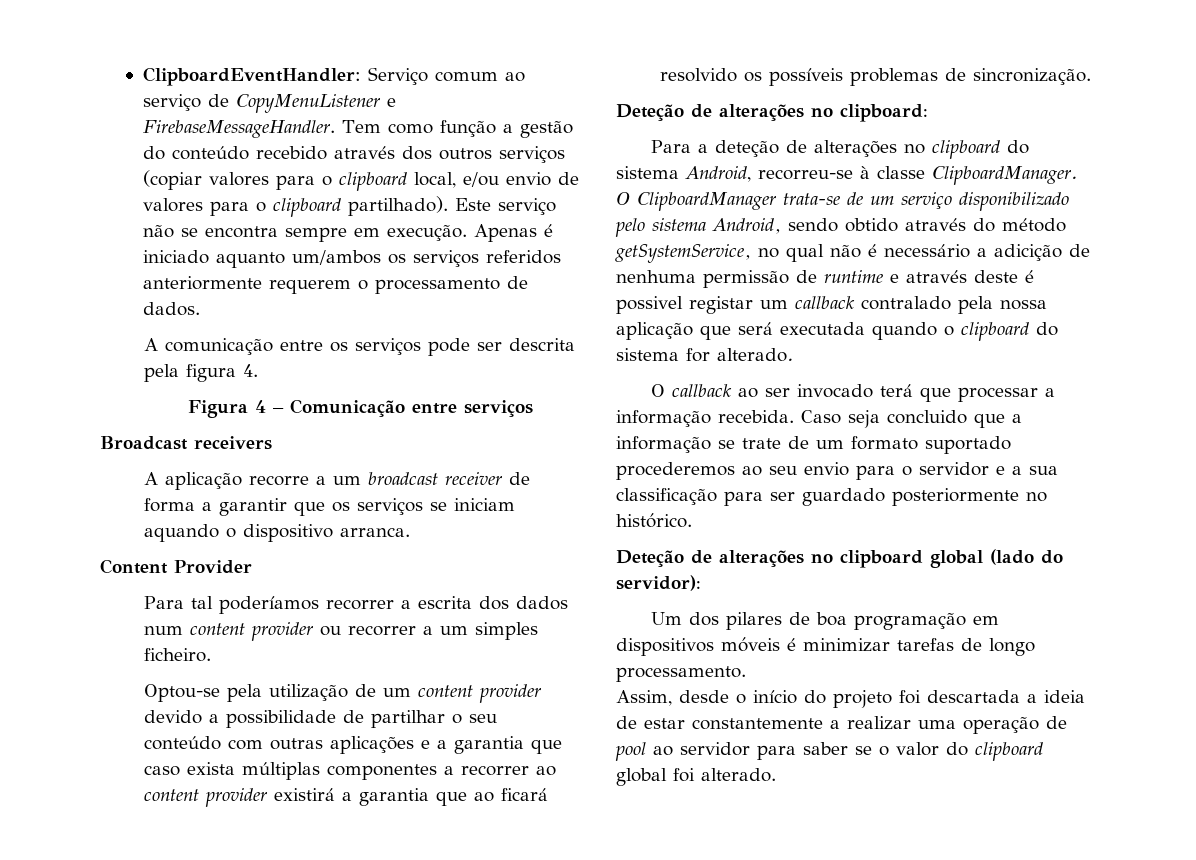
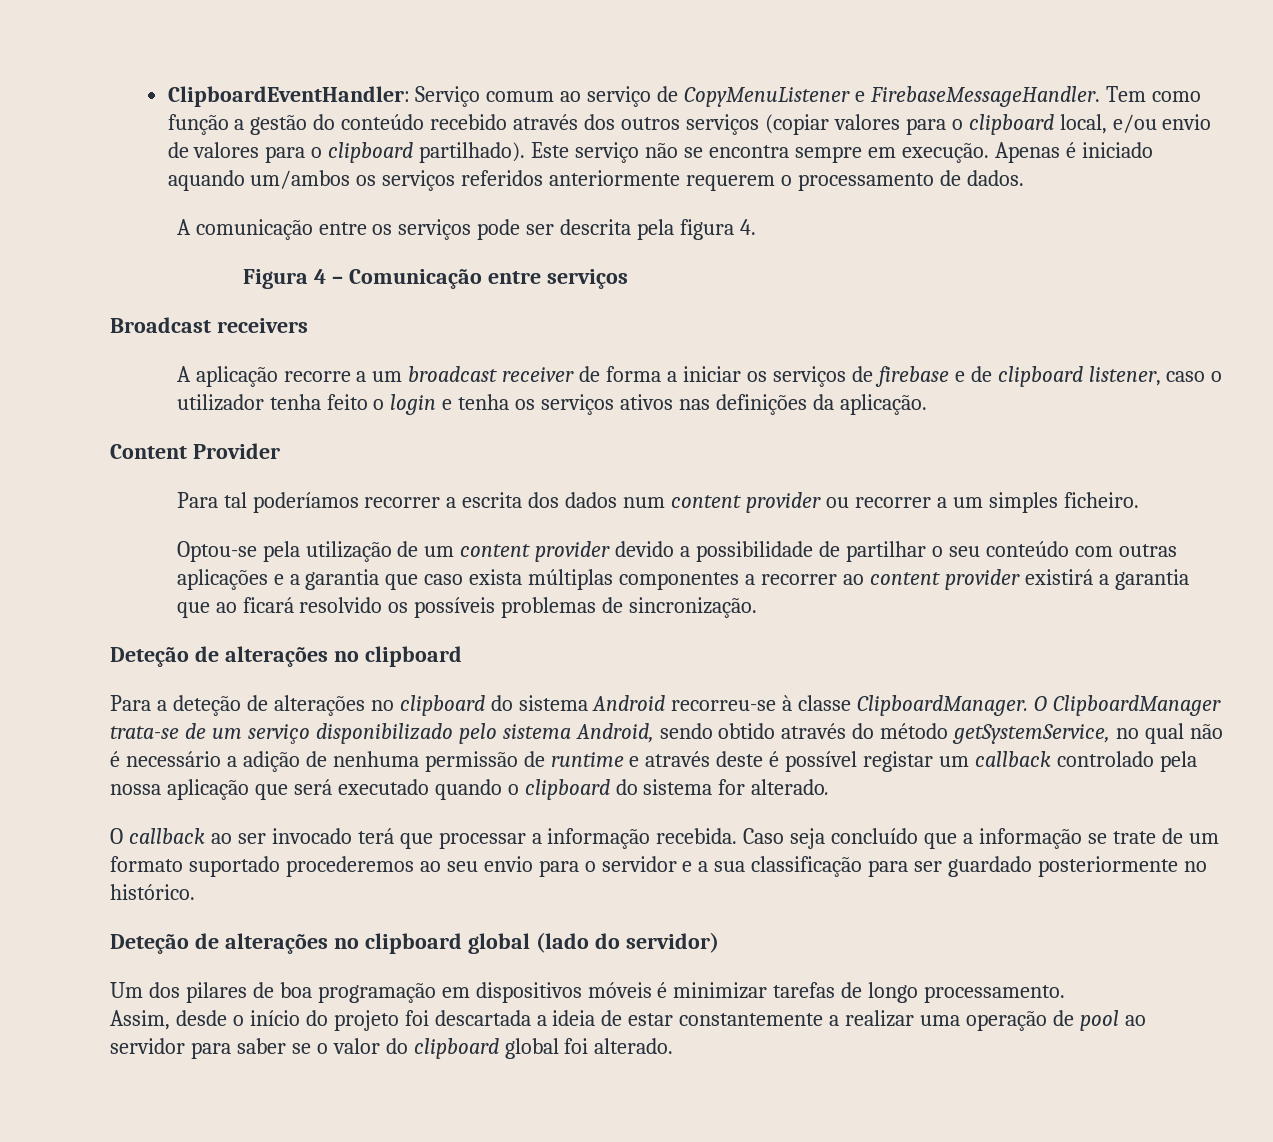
[215,252,285,268] aquanto -> [167,170,245,191] aquando
[219,498,516,516] [144,524,411,542] garantir que os serviços se iniciam aquando o dispositivo arranca. -> [683,366,1223,387] [176,394,927,415] iniciar os serviços de firebase e de clipboard listener, caso o utilizador tenha feito o login e tenha os serviços ativos nas definições da aplicação.
[840,104,928,122] clipboard: -> [364,646,462,667] clipboard
[685,166,751,182] Android, -> [592,695,666,711] Android
[994,244,1062,261] adicição -> [242,751,300,772] adição
[616,296,683,314] possivel -> [785,751,858,772] possível
[861,296,951,310] contralado -> [1056,751,1154,767] controlado
[780,322,865,335] executada -> [337,779,429,795] executado
[887,410,967,424] concluido -> [831,828,919,844] concluído
[616,575,701,591] servidor): -> [625,932,719,953] servidor)

